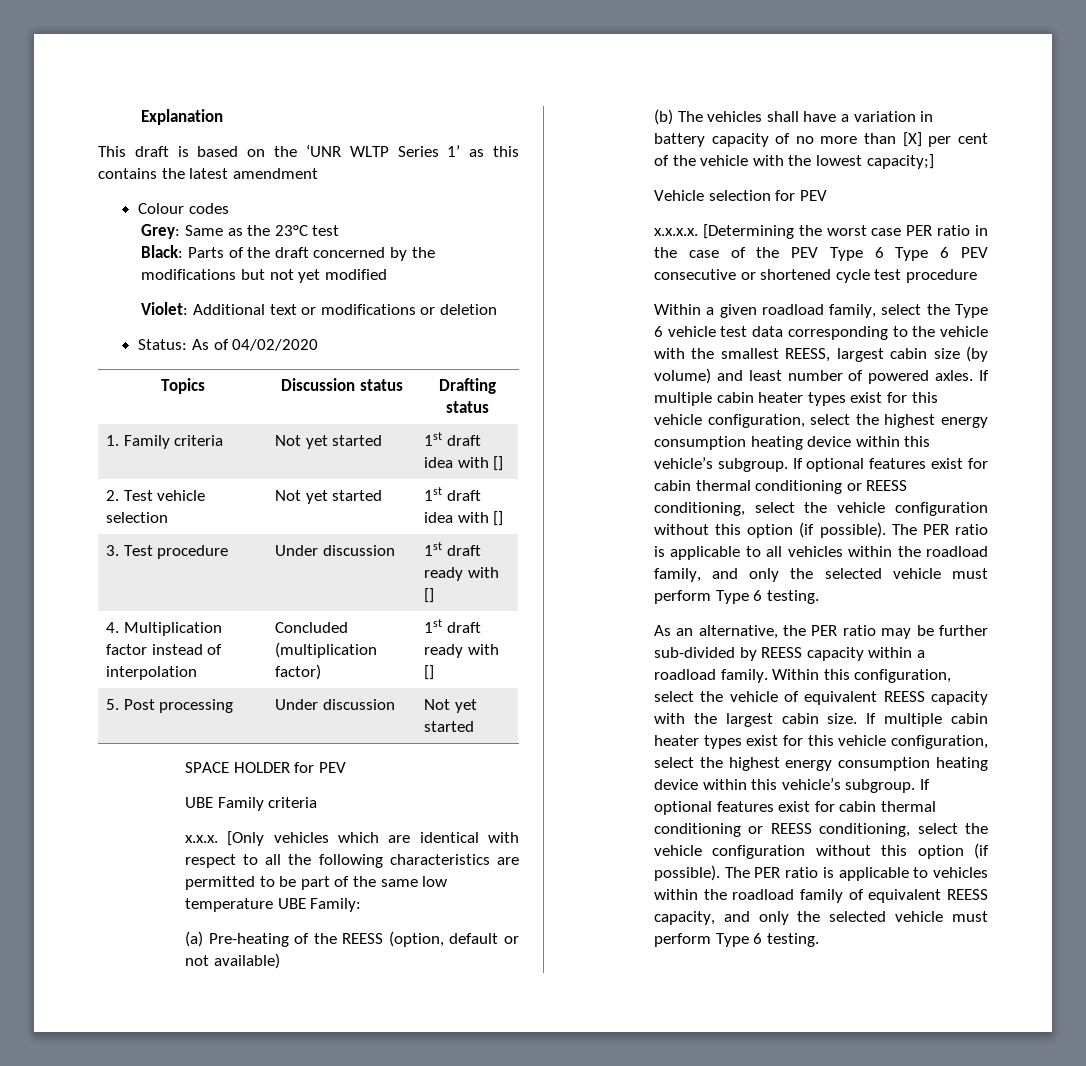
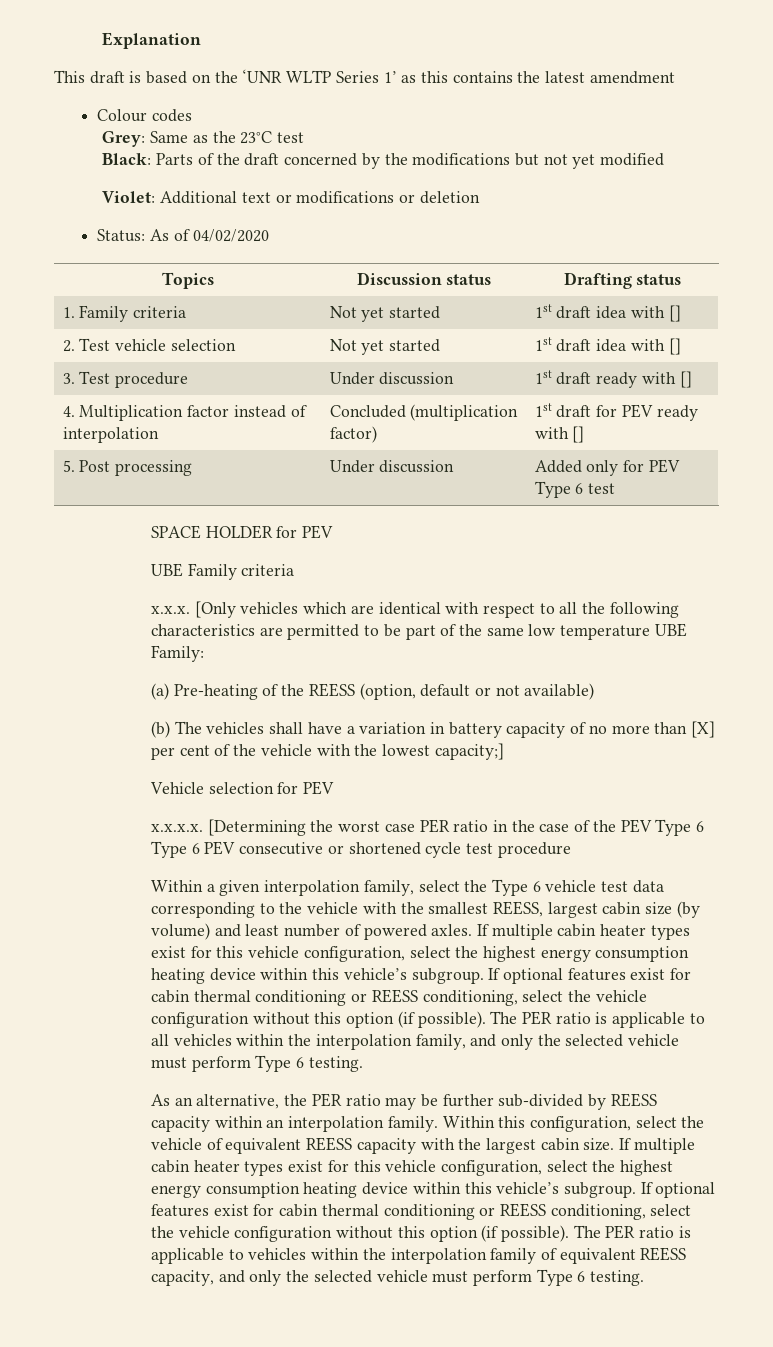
(481, 627) none -> [596,404,653,418] for PEV
[424,699,477,713] [424,721,475,732] Not yet started -> [534,459,680,476] [534,481,616,498] Added only for PEV Type 6 test
[761,304,824,315] roadload -> [264,880,361,896] interpolation
[926,546,988,557] roadload -> [315,1034,412,1050] interpolation
[916,650,925,658] [653,669,716,680] a roadload -> [266,1116,385,1132] an interpolation
[732,889,795,900] roadload -> [390,1248,487,1264] interpolation

